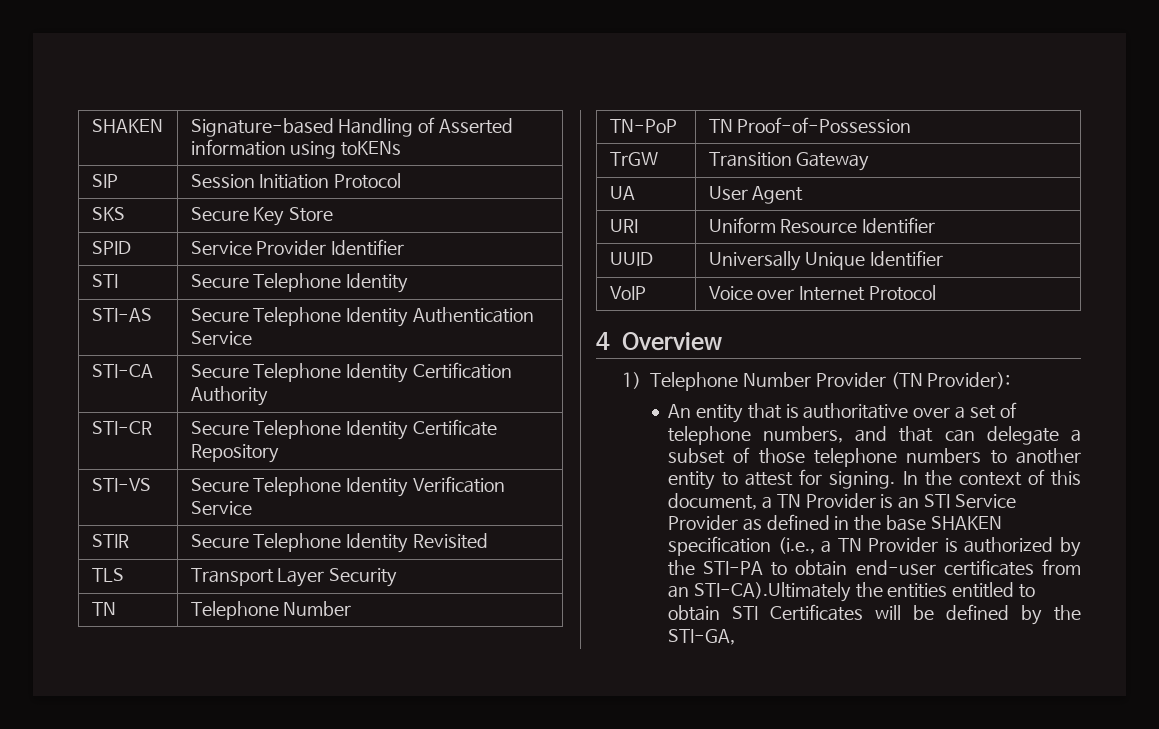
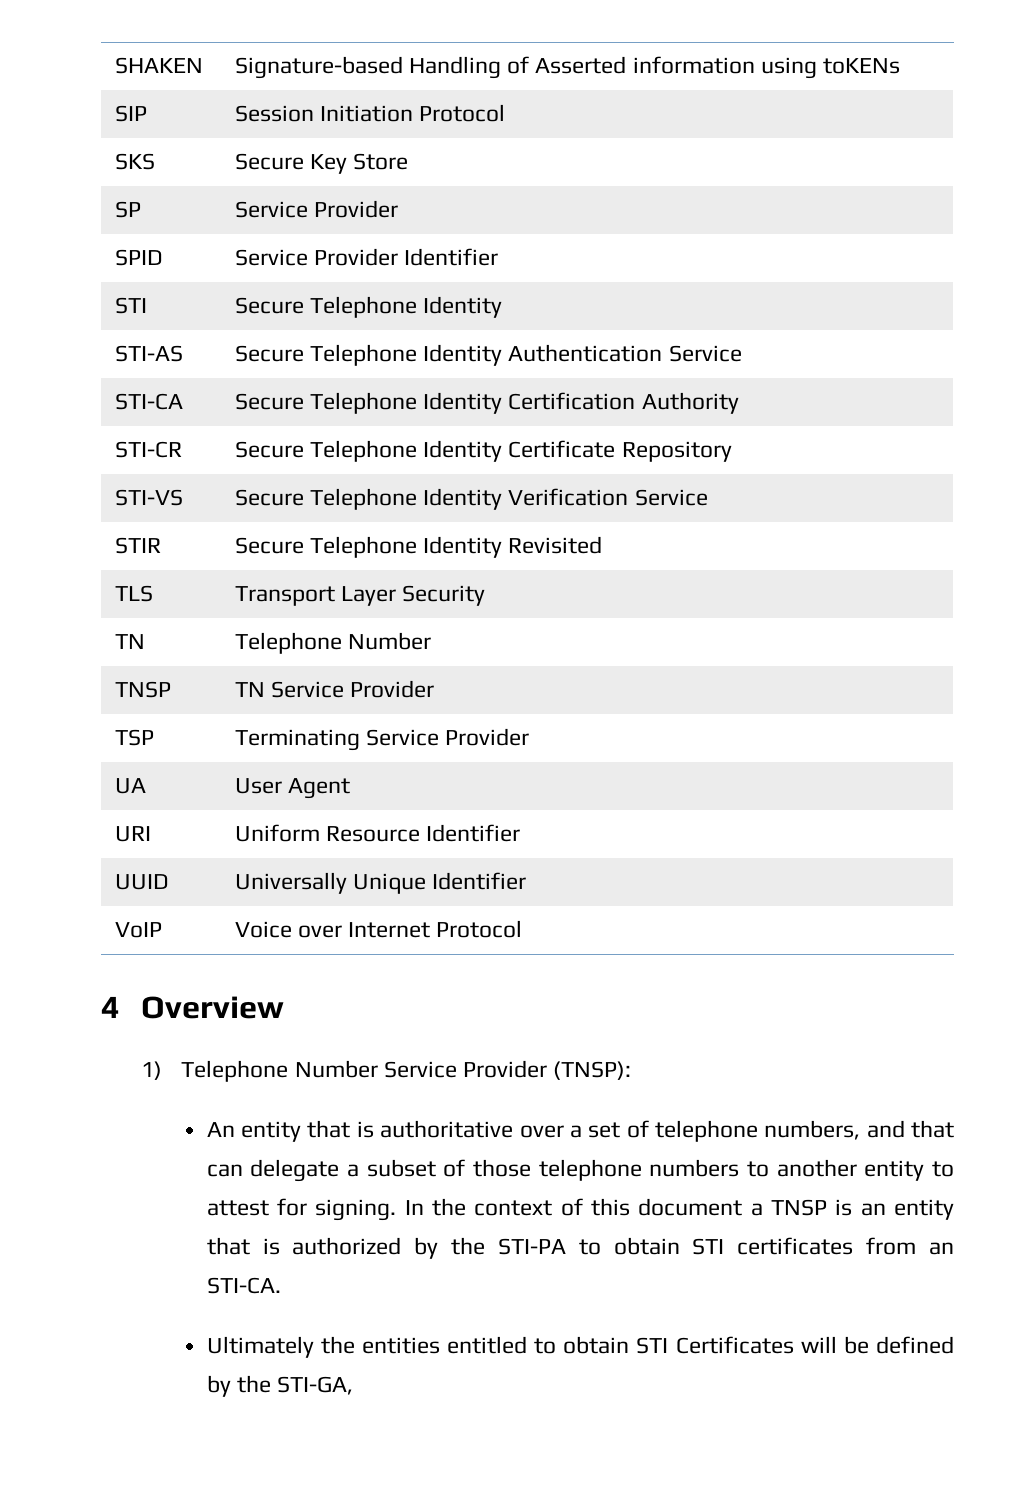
(334, 214) none -> [114,201,141,218] [234,200,398,218] // SP | Service Provider
[609,119,677,133] [708,117,912,133] [609,152,658,166] [708,152,870,171] TN-PoP | TN Proof-of-Possession // TrGW | Transition Gateway -> [114,681,171,698] [234,680,435,698] [114,729,154,746] [234,728,530,751] TNSP | TN Service Provider // TSP | Terminating Service Provider
[815,372,1011,389] Provider (TN Provider): -> [383,1060,632,1080] Service Provider (TNSP):
[667,493,1016,510] [667,514,1003,531] [667,536,939,556] document, a TN Provider is an STI Service Provider as defined in the base SHAKEN specification (i.e., a TN Provider -> [638,1198,954,1220] [206,1237,250,1255] document a TNSP is an entity that
[855,560,936,575] end-user -> [692,1238,725,1255] STI
[693,582,851,602] STI-CA).Ultimately -> [206,1277,281,1294] [206,1336,314,1358] STI-CA. // Ultimately

